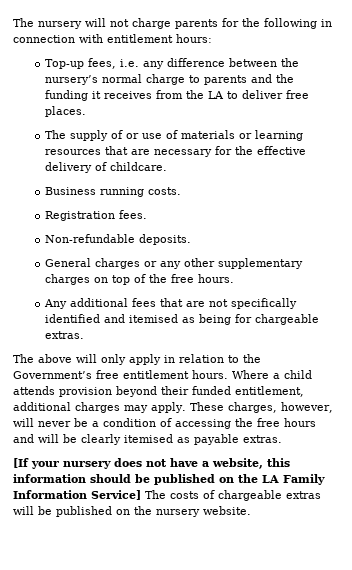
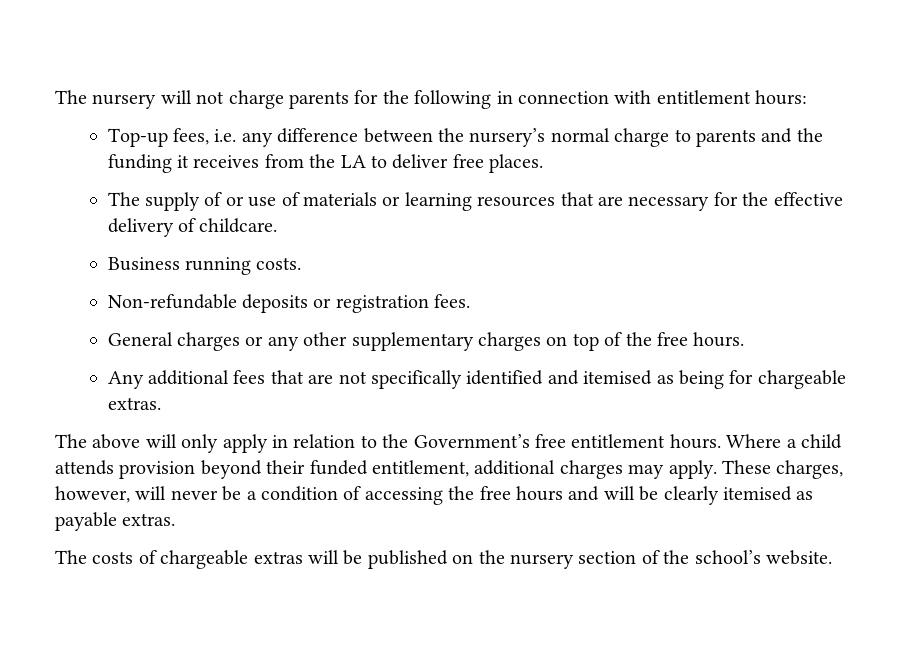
[45,211,116,221] Registration -> [107,294,429,313] Non-refundable deposits or registration
[45,234,192,245] // Non-refundable deposits. -> (471, 301) none
[13,458,290,469] [13,474,325,485] [13,490,141,500] [If your nursery does not have a website, this information should be published on the LA Family Information Service] -> (176, 519) none
(200, 513) none -> [578,550,761,564] section of the school’s

